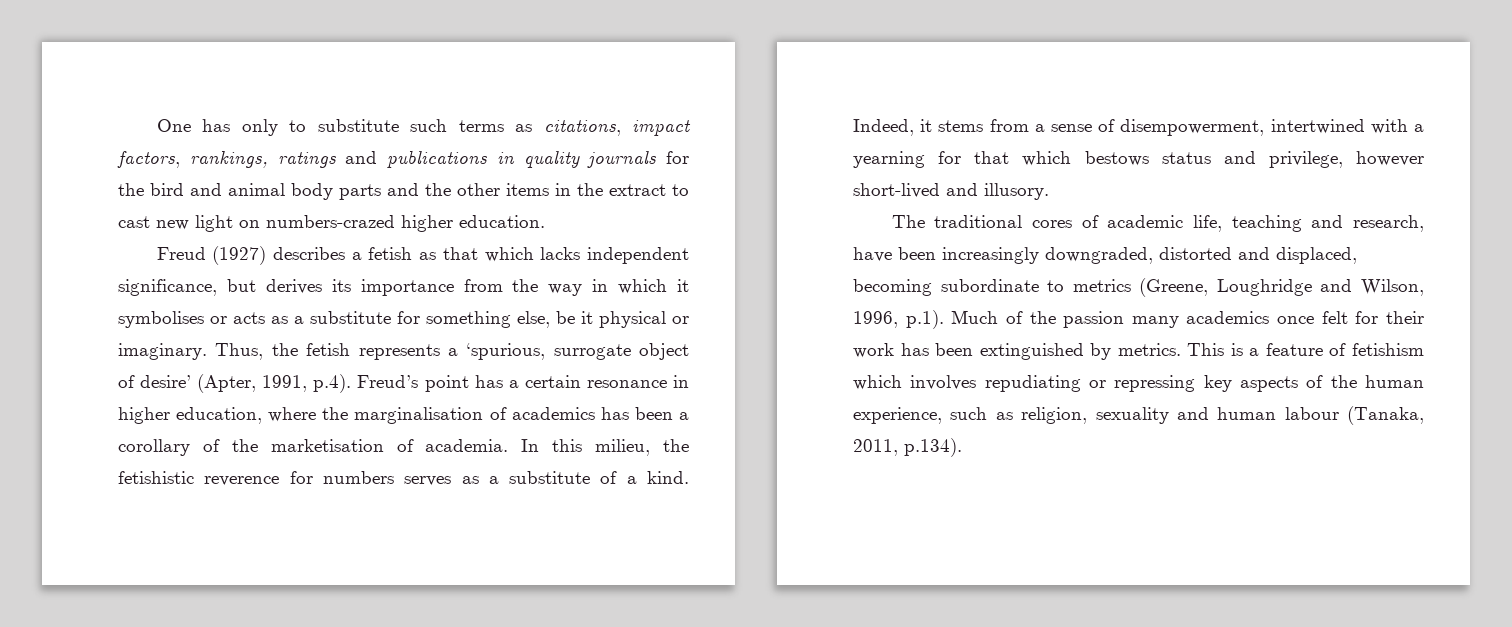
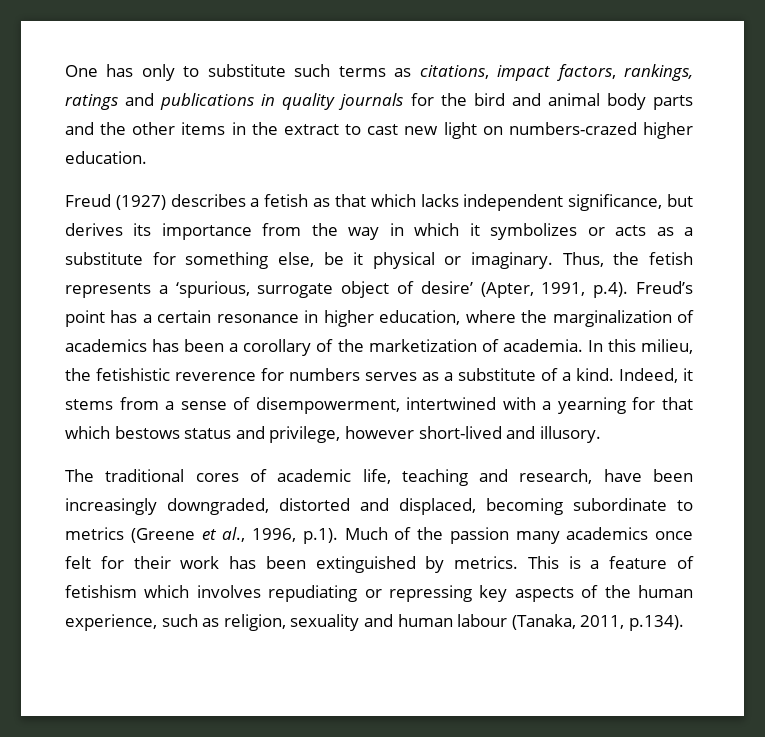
[118,311,204,328] symbolises -> [490,223,578,240] symbolizes
[354,407,484,424] marginalisation -> [552,310,672,327] marginalization
[270,439,384,452] marketisation -> [368,339,477,352] marketization
[1139,278,1424,297] (Greene, Loughridge and Wilson, -> [130,527,246,543] (Greene et al.,

